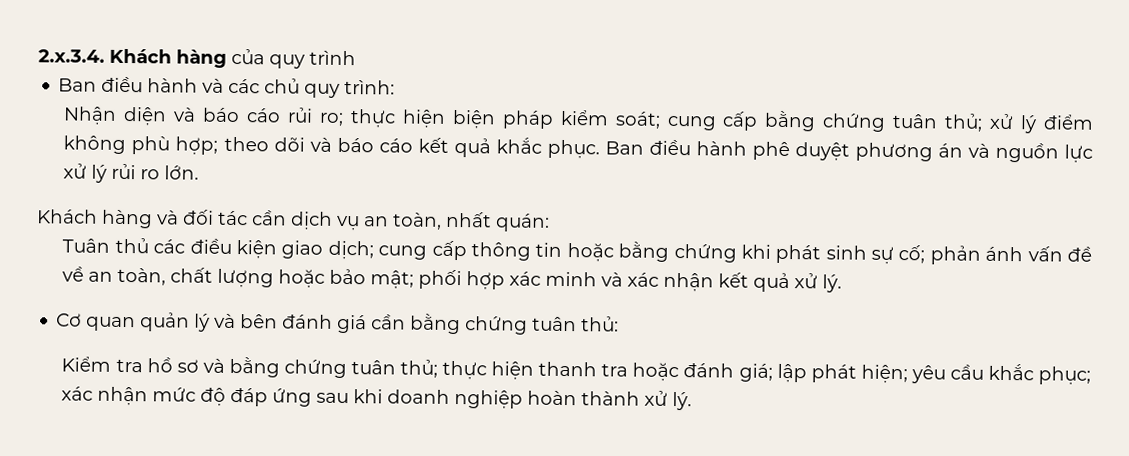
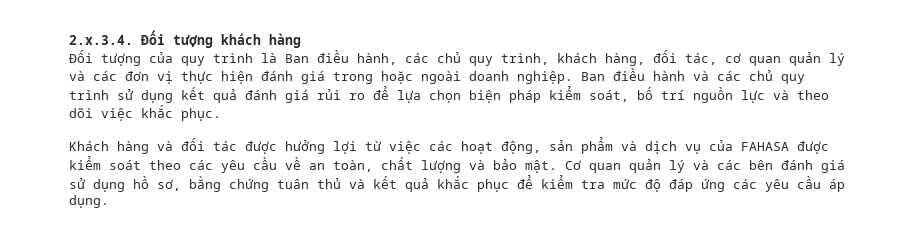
[109,48,227,68] Khách hàng -> [141,30,301,48] [69,50,141,66] Đối tượng khách hàng // Đối tượng
(356, 58) // -> [261,50,845,66] [69,71,573,84] là Ban điều hành, các chủ quy trình, khách hàng, đối tác, cơ quan quản lý và các đơn vị thực hiện đánh giá trong hoặc ngoài doanh nghiệp.
[344,79,396,95] [63,106,1094,134] [63,135,1094,163] [63,163,200,183] trình: // Nhận diện và báo cáo rủi ro; thực hiện biện pháp kiểm soát; cung cấp bằng chứng tuân thủ; xử lý điểm không phù hợp; theo dõi và báo cáo kết quả khắc phục. Ban điều hành phê duyệt phương án và nguồn lực xử lý rủi ro lớn. -> [69,86,829,103] [69,105,221,121] trình sử dụng kết quả đánh giá rủi ro để lựa chọn biện pháp kiểm soát, bố trí nguồn lực và theo dõi việc khắc phục.
[252,210,550,232] [62,237,1093,265] cần dịch vụ an toàn, nhất quán: // Tuân thủ các điều kiện giao dịch; cung cấp thông tin hoặc bằng chứng khi phát sinh sự cố; phản ánh vấn đề -> [245,137,829,154] [69,156,277,173] được hưởng lợi từ việc các hoạt động, sản phẩm và dịch vụ của FAHASA được kiểm soát theo các yêu cầu
[278,268,843,293] hoặc bảo mật; phối hợp xác minh và xác nhận kết quả xử lý. // -> [469,159,557,173] và bảo mật.
(237, 321) none -> [717,160,741,170] các
[371,313,620,335] [61,356,1091,385] [61,386,693,411] cần bằng chứng tuân thủ: // Kiểm tra hồ sơ và bằng chứng tuân thủ; thực hiện thanh tra hoặc đánh giá; lập phát hiện; yêu cầu khắc phục; xác nhận mức độ đáp ứng sau khi doanh nghiệp hoàn thành xử lý. -> [69,175,845,192] [69,195,109,208] sử dụng hồ sơ, bằng chứng tuân thủ và kết quả khắc phục để kiểm tra mức độ đáp ứng các yêu cầu áp dụng.

